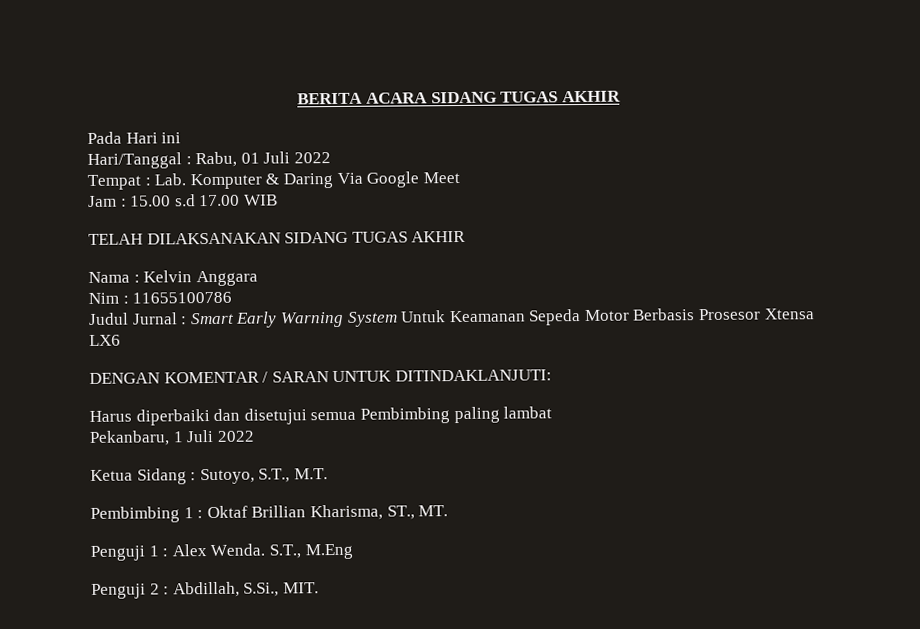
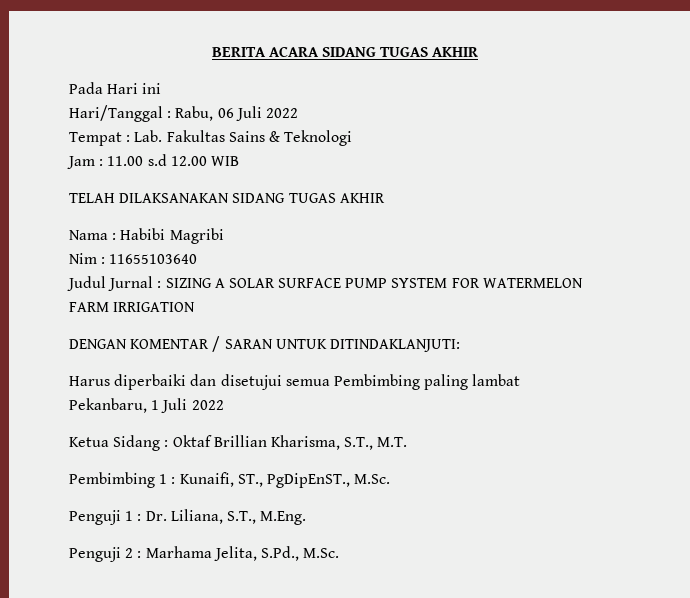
[240,152,260,164] 01 -> [217,108,234,118] 06
[189,171,460,190] Komputer & Daring Via Google Meet -> [166,130,353,146] Fakultas Sains & Teknologi
[130,194,241,207] 15.00 s.d 17.00 -> [107,154,207,166] 11.00 s.d 12.00
[143,270,258,287] Kelvin Anggara -> [120,228,224,244] Habibi Magribi
[132,291,233,304] 11655100786 -> [109,254,198,264] 11655103640
[189,308,815,328] [89,334,121,346] Smart Early Warning System Untuk Keamanan Sepeda Motor Berbasis Prosesor Xtensa LX6 -> [165,278,583,288] [69,302,196,312] SIZING A SOLAR SURFACE PUMP SYSTEM FOR WATERMELON FARM IRRIGATION
[199,468,255,485] Sutoyo, -> [172,435,340,450] Oktaf Brillian Kharisma,
[206,504,449,521] Oktaf Brillian Kharisma, ST., MT. -> [179,472,391,488] Kunaifi, ST., PgDipEnST., M.Sc.
[171,543,353,560] Alex Wenda. S.T., M.Eng -> [145,509,307,525] Dr. Liliana, S.T., M.Eng.
[172,581,319,598] Abdillah, S.Si., MIT. -> [145,546,340,561] Marhama Jelita, S.Pd., M.Sc.

